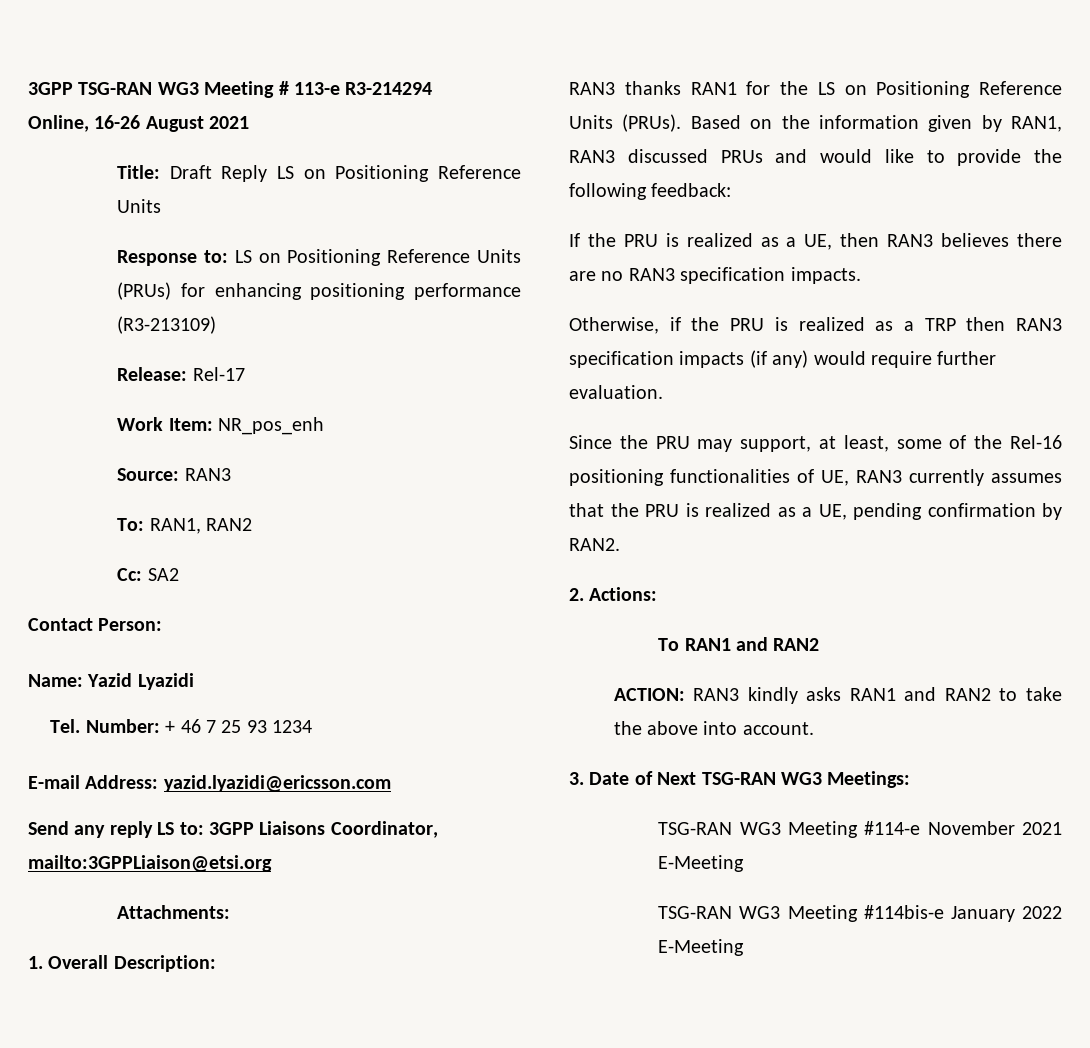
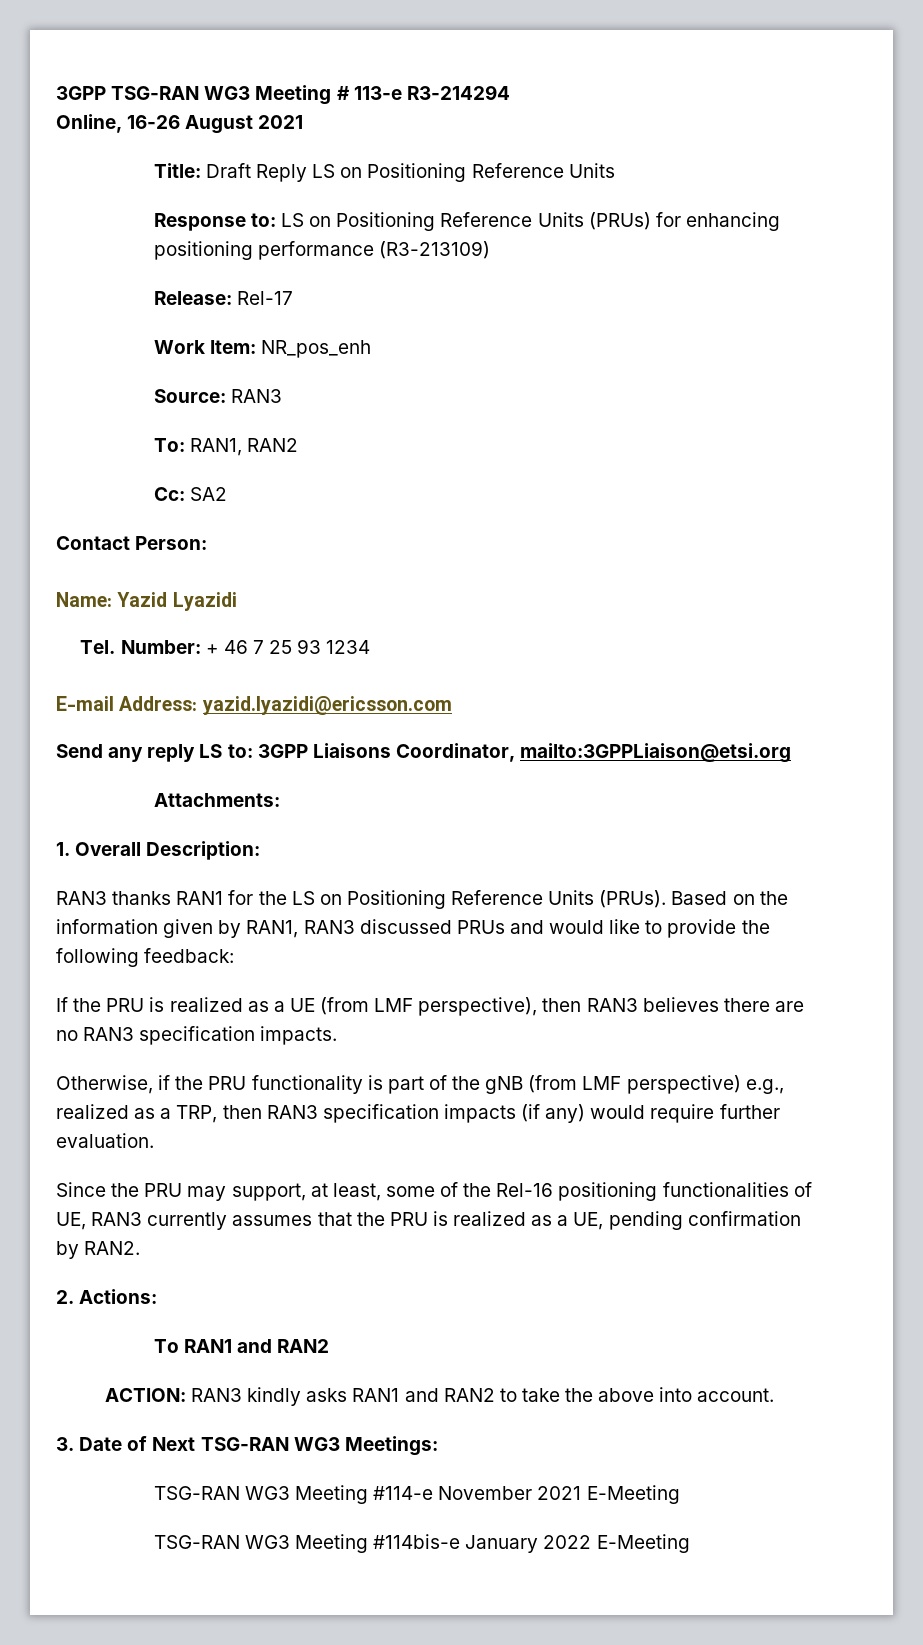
[804,234,833,250] UE, -> [289,997,538,1016] UE (from LMF perspective),
[774,317,956,331] is realized as a TRP -> [251,1075,784,1094] [56,1104,218,1123] functionality is part of the gNB (from LMF perspective) e.g., realized as a TRP,

